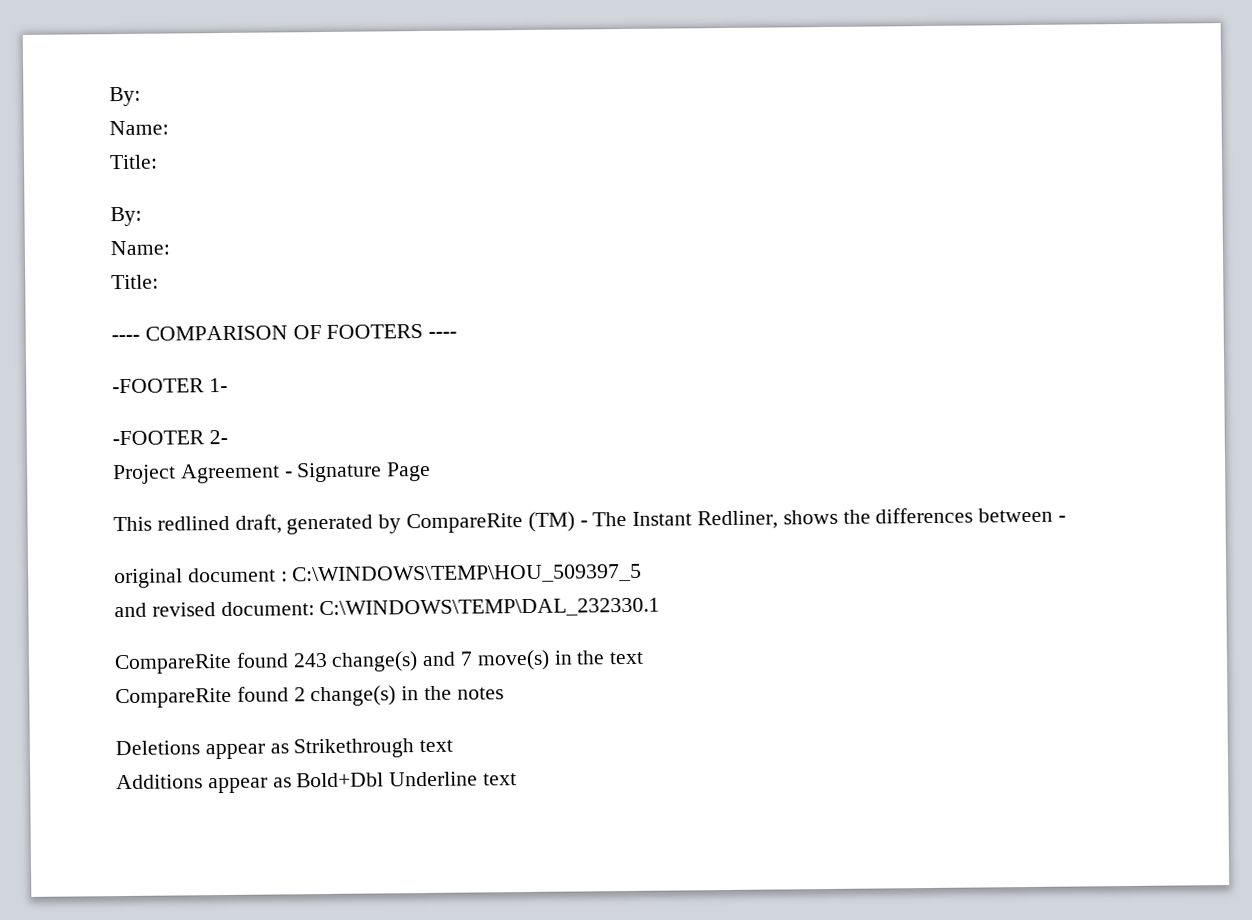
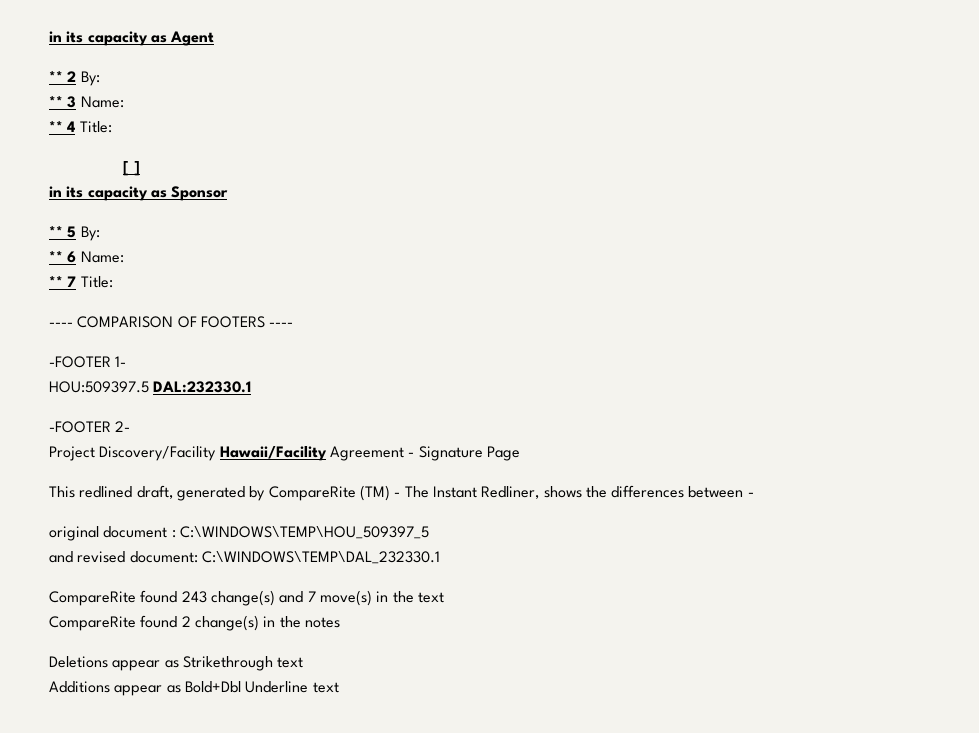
[109,86,141,107] [109,120,169,136] [109,154,158,170] [110,206,142,227] [110,240,170,256] By: // Name: // Title: // By: // Name: // -> [49,31,215,46] [49,71,100,86] [49,96,124,108] [49,121,112,133] [123,161,140,176] [49,186,229,201] [49,226,100,241] [49,251,124,263] [49,276,77,287] in its capacity as Agent // ** 2 By: // ** 3 Name: // ** 4 Title: // [ ] // in its capacity as Sponsor // ** 5 By: // ** 6 Name: // ** 7
(228, 385) none -> [49,381,252,393] // HOU:509397.5 DAL:232330.1
(176, 474) none -> [99,446,327,461] Discovery/Facility Hawaii/Facility

